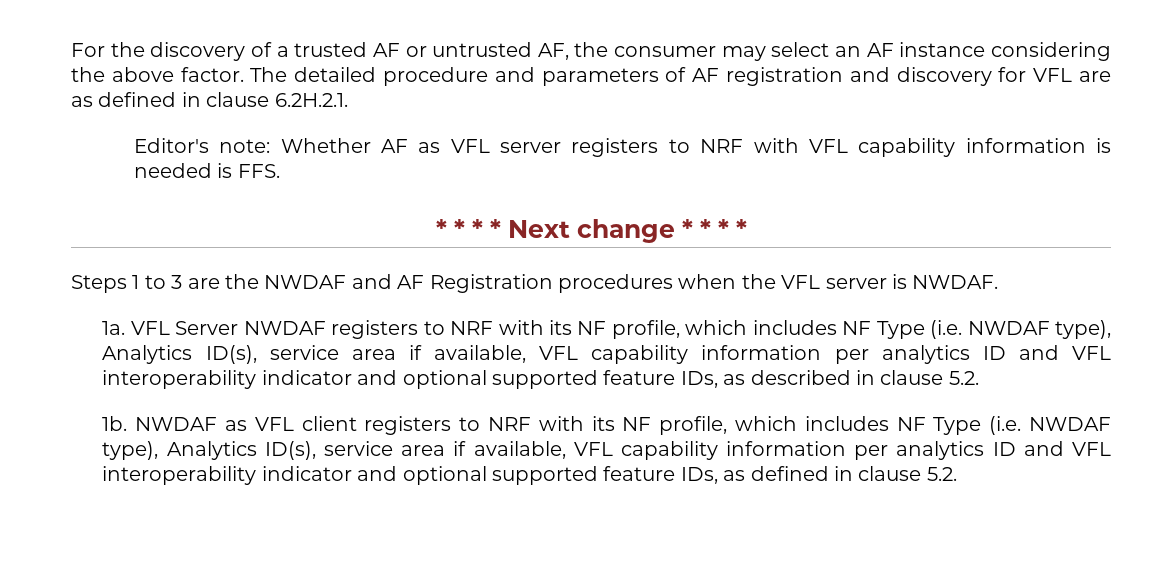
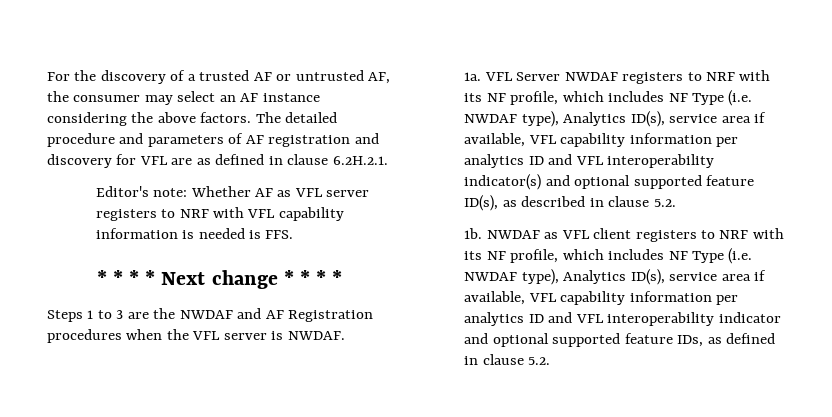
[180,67,244,82] factor. -> [200,112,252,123] factors.
[261,370,718,389] indicator and optional supported feature IDs, -> [464,174,755,190] [464,195,499,211] indicator(s) and optional supported feature ID(s),

